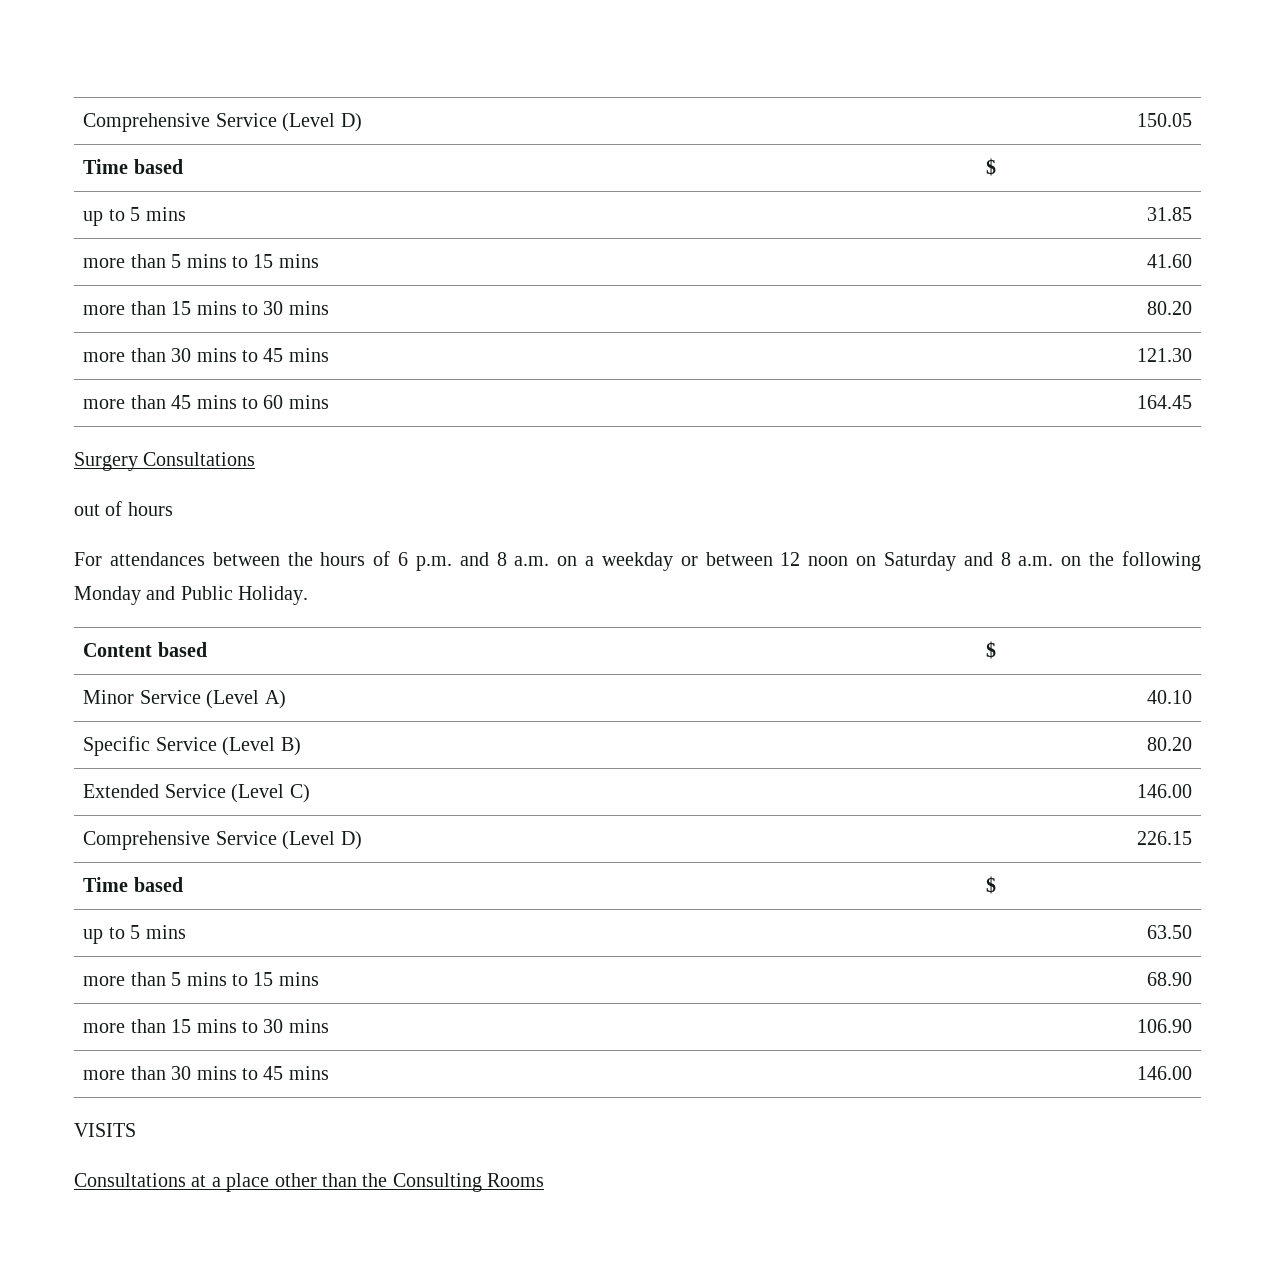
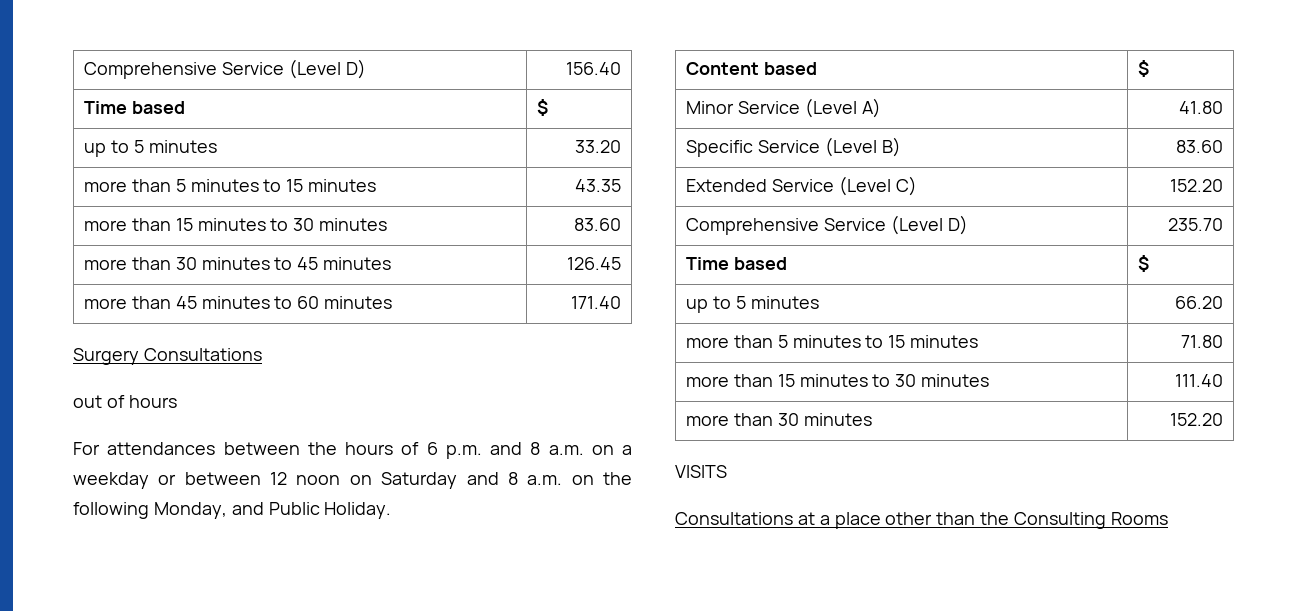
[83,113,362,132] [1136,113,1192,127] [83,159,183,174] [986,158,997,176] [83,207,186,226] [1146,207,1192,221] [83,254,319,268] [1146,254,1192,268] [83,301,329,315] [1146,301,1192,315] [83,348,329,362] [1136,348,1192,362] Comprehensive Service (Level D) | 150.05 // Time based | $ // up to 5 mins | 31.85 // more than 5 mins to 15 mins | 41.60 // more than 15 mins to 30 mins | 80.20 // more than 30 mins to 45 mins | 121.30 -> [83,59,366,79] [566,62,622,75] [83,101,185,114] [536,99,548,116] [83,140,217,157] [575,140,622,153] [83,179,377,192] [575,179,622,192] [83,218,388,231] [574,218,622,231] [83,257,392,270] [567,257,622,270] Comprehensive Service (Level D) | 156.40 // Time based | $ // up to 5 minutes | 33.20 // more than 5 minutes to 15 minutes | 43.35 // more than 15 minutes to 30 minutes | 83.60 // more than 30 minutes to 45 minutes | 126.45
[196,395,237,409] mins -> [201,296,270,309] minutes
[288,395,329,409] [1136,395,1192,409] mins | 164.45 -> [324,296,393,309] [571,296,622,309] minutes | 171.40
[74,586,141,605] Monday -> [153,502,227,519] Monday,
[1146,690,1192,704] 40.10 -> [1179,101,1224,114] 41.80
[1146,737,1192,751] 80.20 -> [1176,140,1224,153] 83.60
[1136,784,1192,798] [83,831,362,850] [1136,831,1192,845] [83,877,183,892] [986,876,997,894] [83,925,186,944] [1146,925,1192,939] [83,972,319,986] [1146,972,1192,986] [83,1019,329,1033] [1136,1019,1192,1033] [83,1066,329,1080] [1136,1066,1192,1080] 146.00 // Comprehensive Service (Level D) | 226.15 // Time based | $ // up to 5 mins | 63.50 // more than 5 mins to 15 mins | 68.90 // more than 15 mins to 30 mins | 106.90 // more than 30 mins to 45 mins | 146.00 -> [1170,179,1224,192] [685,215,968,235] [1168,218,1224,231] [685,257,787,270] [1137,255,1149,272] [685,296,819,313] [1175,296,1224,309] [685,335,979,348] [1181,335,1224,348] [685,374,990,387] [1175,374,1224,387] [685,413,872,426] [1170,413,1224,426] 152.20 // Comprehensive Service (Level D) | 235.70 // Time based | $ // up to 5 minutes | 66.20 // more than 5 minutes to 15 minutes | 71.80 // more than 15 minutes to 30 minutes | 111.40 // more than 30 minutes | 152.20

